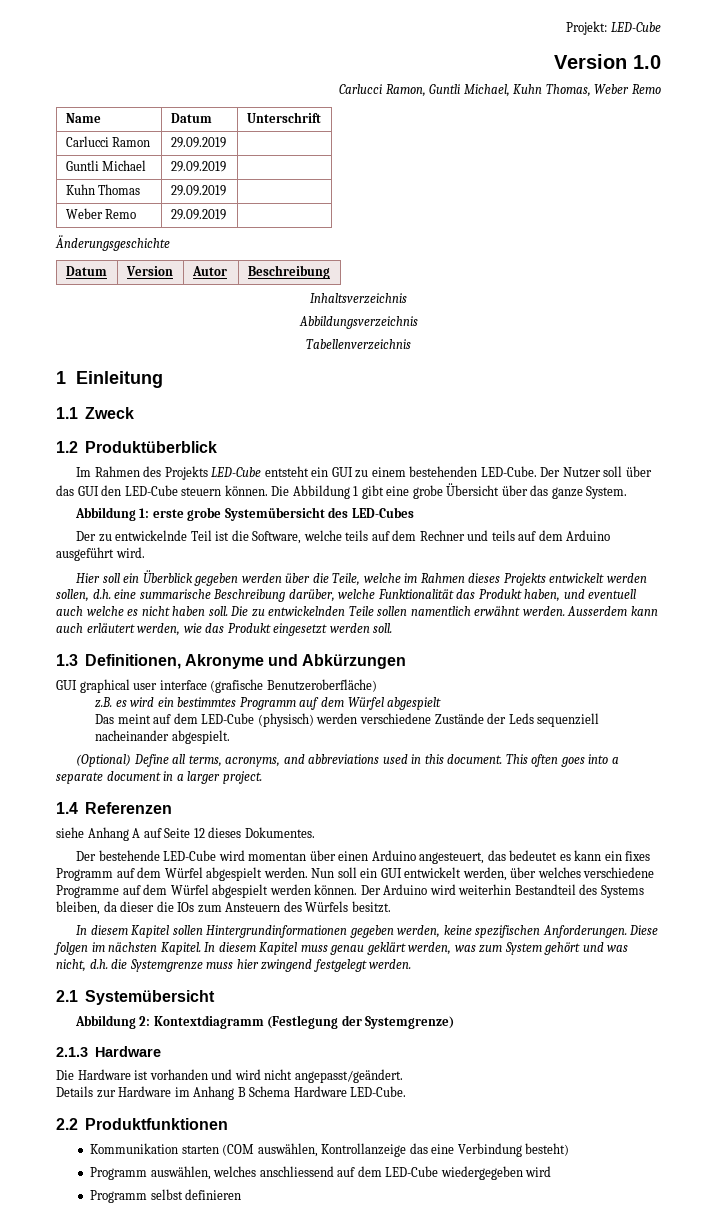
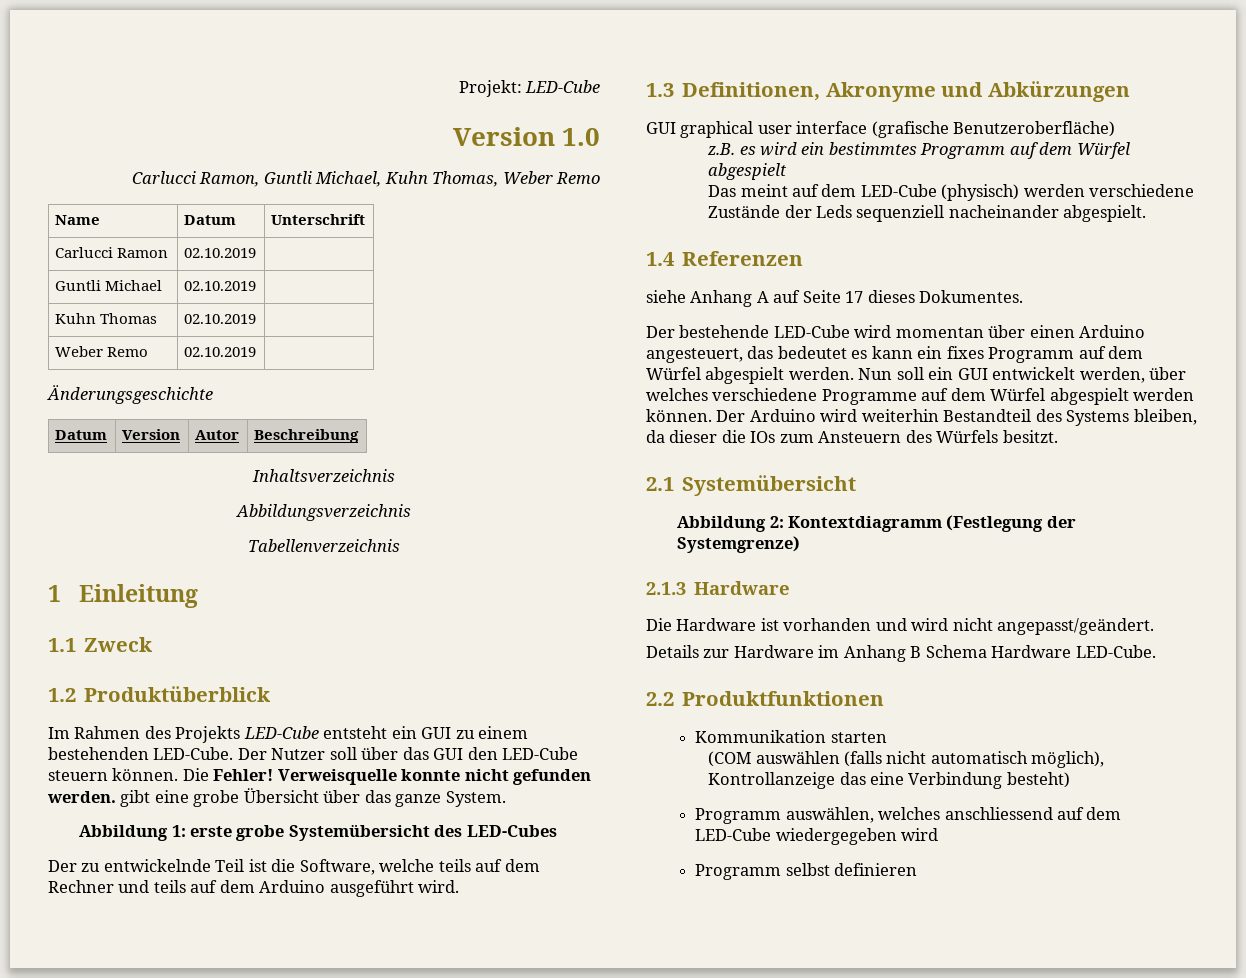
[170,137,226,148] 29.09.2019 -> [184,248,257,258] 02.10.2019
[170,161,226,172] 29.09.2019 -> [184,281,257,291] 02.10.2019
[170,185,226,196] 29.09.2019 -> [184,314,257,324] 02.10.2019
[170,209,226,220] 29.09.2019 -> [184,347,257,357] 02.10.2019
[292,485,359,499] Abbildung 1 -> [213,769,592,785] [47,791,116,803] Fehler! Verweisquelle konnte nicht gefunden werden.
[75,570,647,586] [56,589,637,602] [56,606,658,617] [56,623,393,636] // Hier soll ein Überblick gegeben werden über die Teile, welche im Rahmen dieses Projekts entwickelt werden sollen, d.h. eine summarische Beschreibung darüber, welche Funktionalität das Produkt haben, und eventuell auch welche es nicht haben soll. Die zu entwickelnden Teile sollen namentlich erwähnt werden. Ausserdem kann auch erläutert werden, wie das Produkt eingesetzt werden soll. -> (460, 886) none
[75,754,619,767] [56,771,262,784] // (Optional) Define all terms, acronyms, and abbreviations used in this document. This often goes into a separate document in a larger project. -> (1147, 213) none
[193,828,205,838] 12 -> [845,291,864,303] 17
[75,925,659,938] [54,942,629,955] [56,959,412,972] // In diesem Kapitel sollen Hintergrundinformationen gegeben werden, keine spezifischen Anforderungen. Diese folgen im nächsten Kapitel. In diesem Kapitel muss genau geklärt werden, was zum System gehört und was nicht, d.h. die Systemgrenze muss hier zwingend festgelegt werden. -> (1058, 436) none
[222,1143,318,1157] (COM auswählen, -> [708,751,1105,768] // (COM auswählen (falls nicht automatisch möglich),

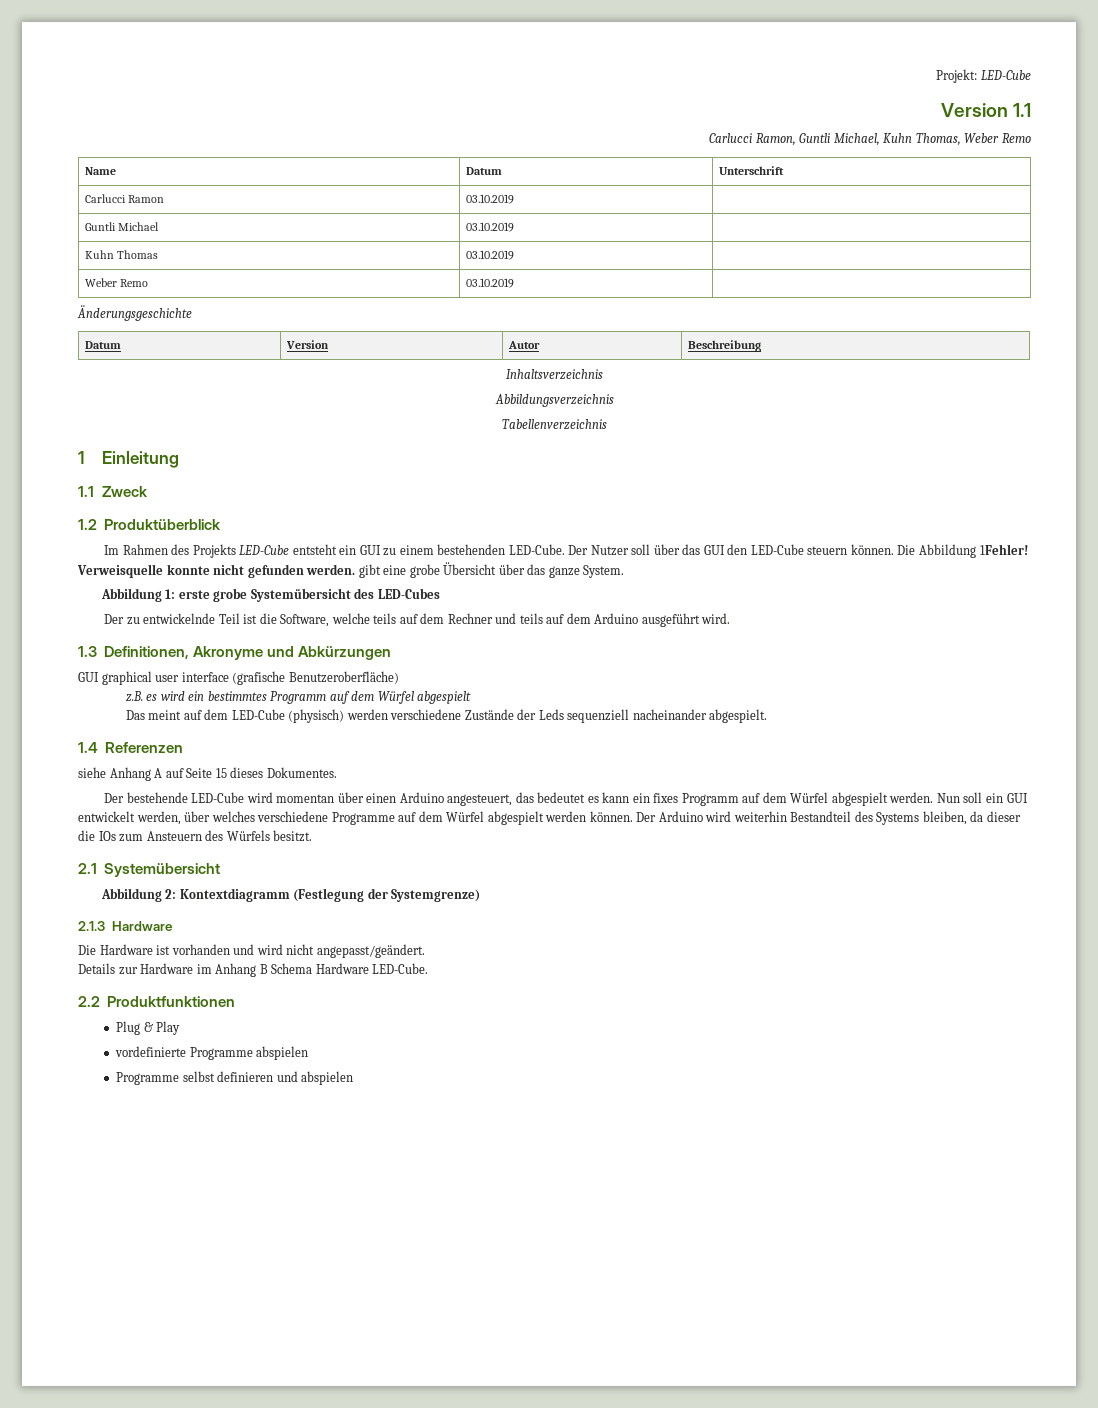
[562,128,600,146] 1.0 -> [1013,103,1031,117] 1.1
[184,248,257,258] 02.10.2019 -> [466,194,515,204] 03.10.2019
[184,281,257,291] 02.10.2019 -> [466,222,515,232] 03.10.2019
[184,314,257,324] 02.10.2019 -> [466,250,515,260] 03.10.2019
[184,347,257,357] 02.10.2019 -> [466,278,515,288] 03.10.2019
[213,769,274,781] Fehler! -> [918,544,1028,558] Abbildung 1Fehler!
[845,291,864,303] 17 -> [215,768,227,778] 15
[695,730,887,743] [708,751,1105,768] [708,772,1070,789] [695,807,1122,824] [695,828,939,845] [695,863,918,880] Kommunikation starten // (COM auswählen (falls nicht automatisch möglich), Kontrollanzeige das eine Verbindung besteht) // Programm auswählen, welches anschliessend auf dem LED-Cube wiedergegeben wird // Programm selbst definieren -> [116,1021,181,1035] [115,1046,309,1060] [116,1071,354,1085] Plug & Play // vordefinierte Programme abspielen // Programme selbst definieren und abspielen

